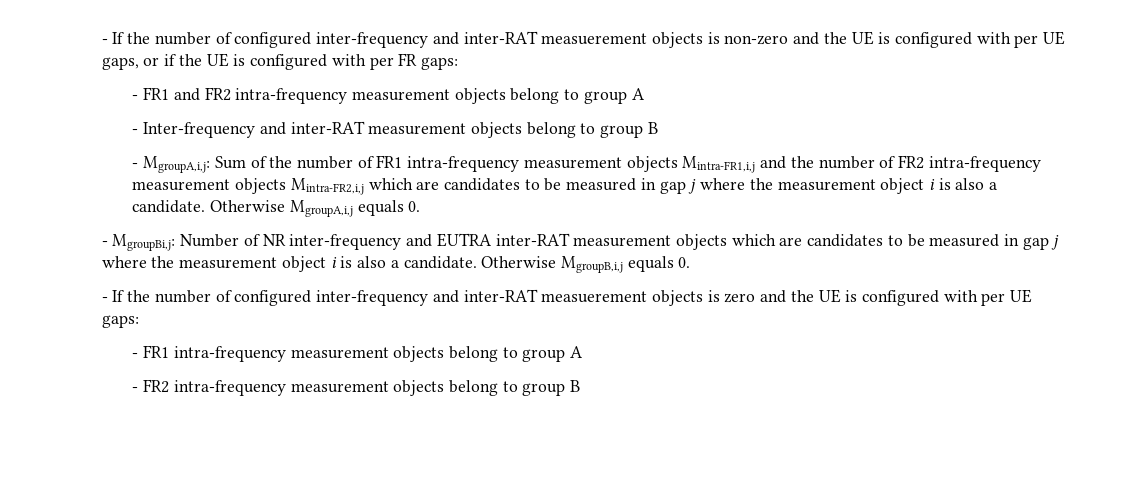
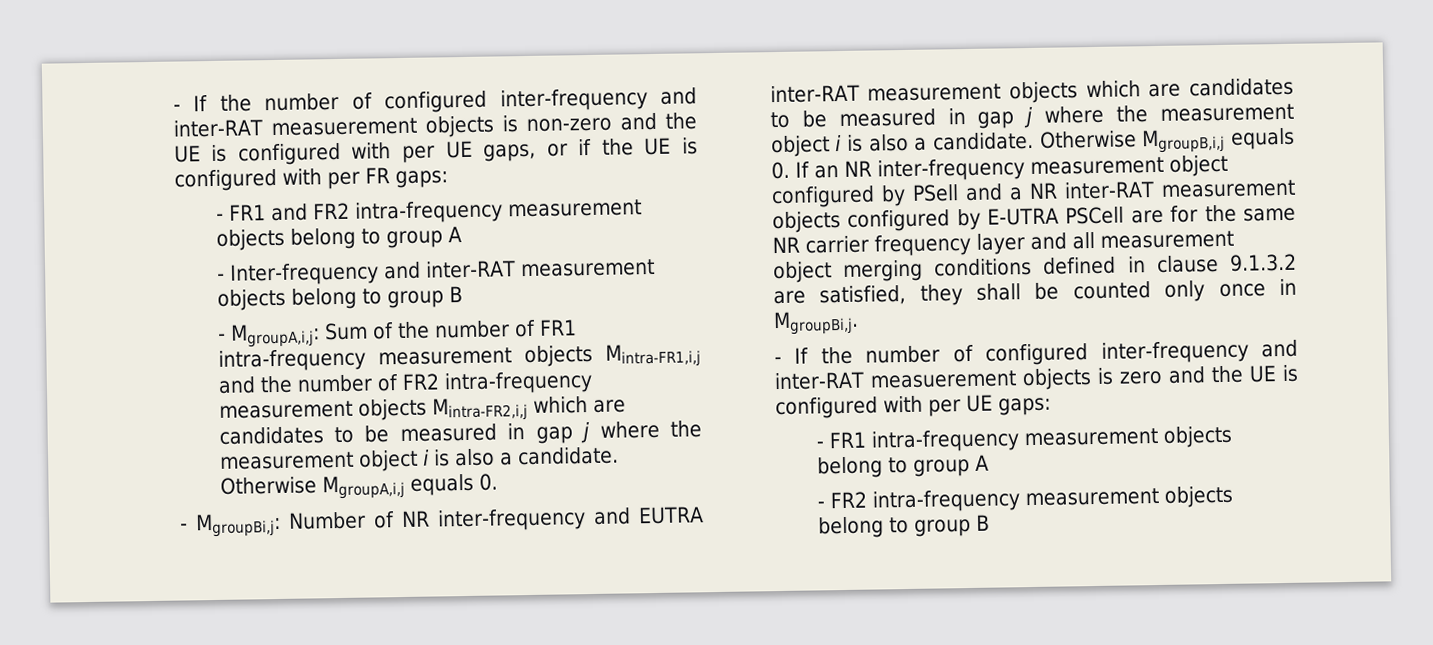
(691, 262) none -> [794,154,1228,182] [770,179,1296,209] [771,204,1296,234] [771,230,1234,257] [772,253,1297,284] [772,278,1297,306] [772,310,859,336] If an NR inter-frequency measurement object configured by PSell and a NR inter-RAT measurement objects configured by E-UTRA PSCell are for the same NR carrier frequency layer and all measurement object merging conditions defined in clause 9.1.3.2 are satisfied, they shall be counted only once in MgroupBi,j.

